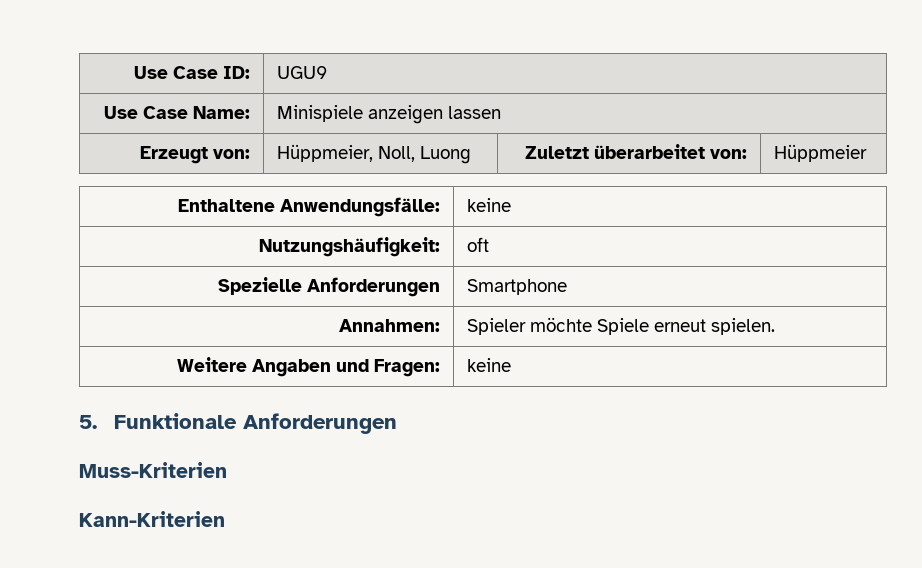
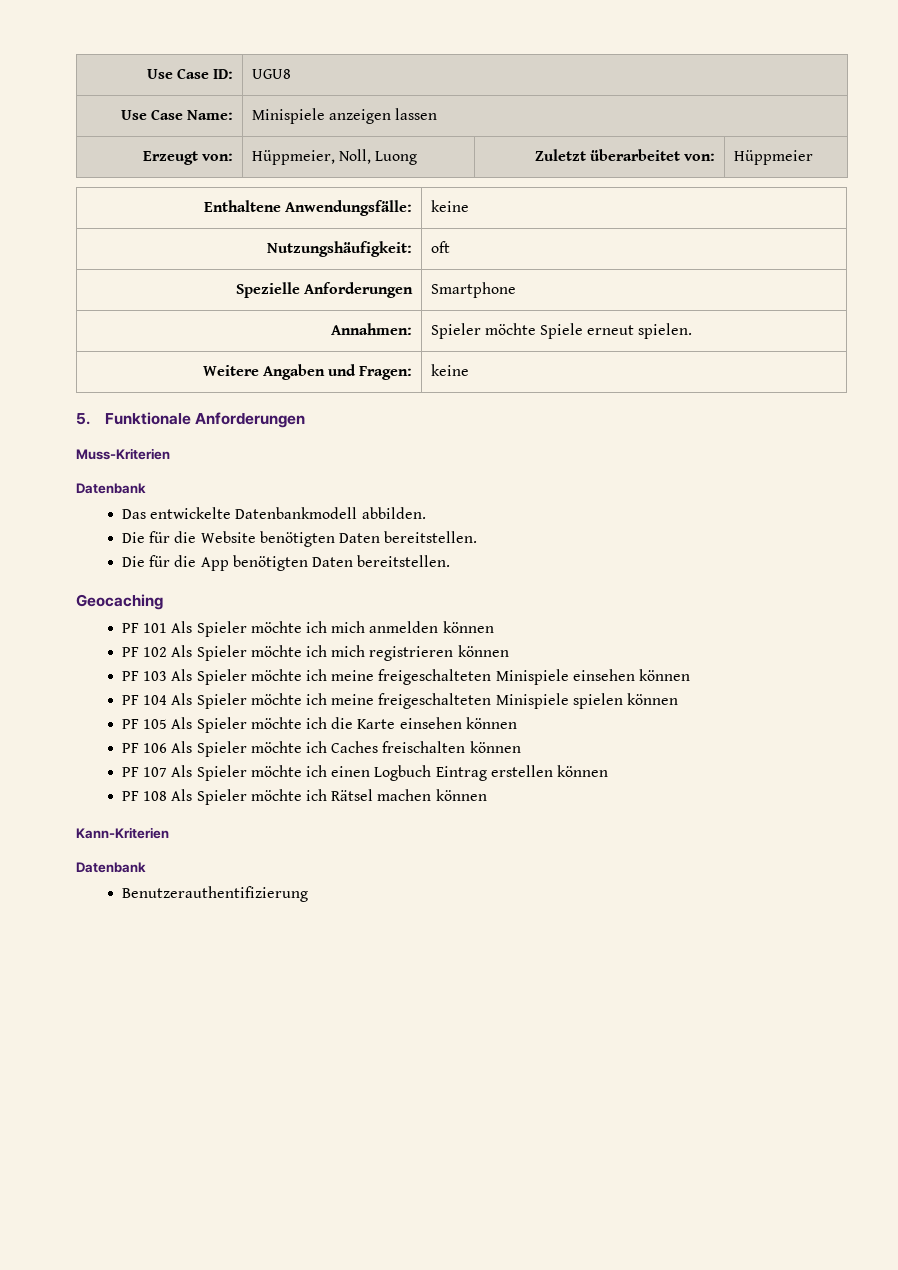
[276,66,327,79] UGU9 -> [251,69,291,79] UGU8
(227, 470) none -> [76,483,146,494] [122,507,426,519] [122,531,478,547] [122,555,451,571] [76,594,163,610] [122,621,494,637] [122,645,509,661] [122,669,690,685] [122,693,678,709] [122,717,517,733] [122,741,521,757] [122,765,608,781] [122,789,487,805] // Datenbank // Das entwickelte Datenbankmodell abbilden. // Die für die Website benötigten Daten bereitstellen. // Die für die App benötigten Daten bereitstellen. // Geocaching // PF 101 Als Spieler möchte ich mich anmelden können // PF 102 Als Spieler möchte ich mich registrieren können // PF 103 Als Spieler möchte ich meine freigeschalteten Minispiele einsehen können // PF 104 Als Spieler möchte ich meine freigeschalteten Minispiele spielen können // PF 105 Als Spieler möchte ich die Karte einsehen können // PF 106 Als Spieler möchte ich Caches freischalten können // PF 107 Als Spieler möchte ich einen Logbuch Eintrag erstellen können // PF 108 Als Spieler möchte ich Rätsel machen können
(225, 519) none -> [76,862,146,873] [122,886,309,902] // Datenbank // Benutzerauthentifizierung

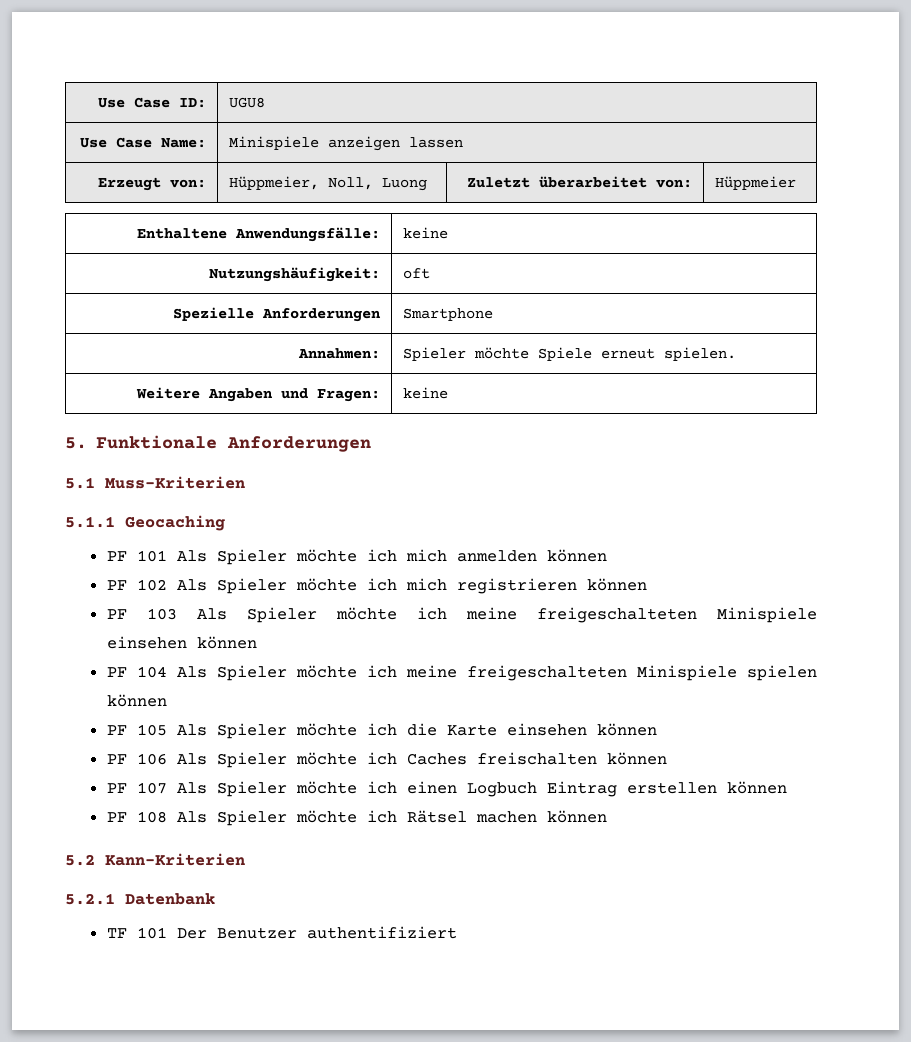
(306, 420) none -> [65,477,95,489] 5.1
[76,483,146,494] [122,507,426,519] [122,531,478,547] [122,555,451,571] Datenbank // Das entwickelte Datenbankmodell abbilden. // Die für die Website benötigten Daten bereitstellen. // Die für die App benötigten Daten bereitstellen. // -> [65,516,115,528] 5.1.1
(487, 795) none -> [65,854,95,866] 5.2
[76,862,146,873] [122,886,309,902] Datenbank // Benutzerauthentifizierung -> [65,893,215,905] [106,926,457,939] 5.2.1 Datenbank // TF 101 Der Benutzer authentifiziert

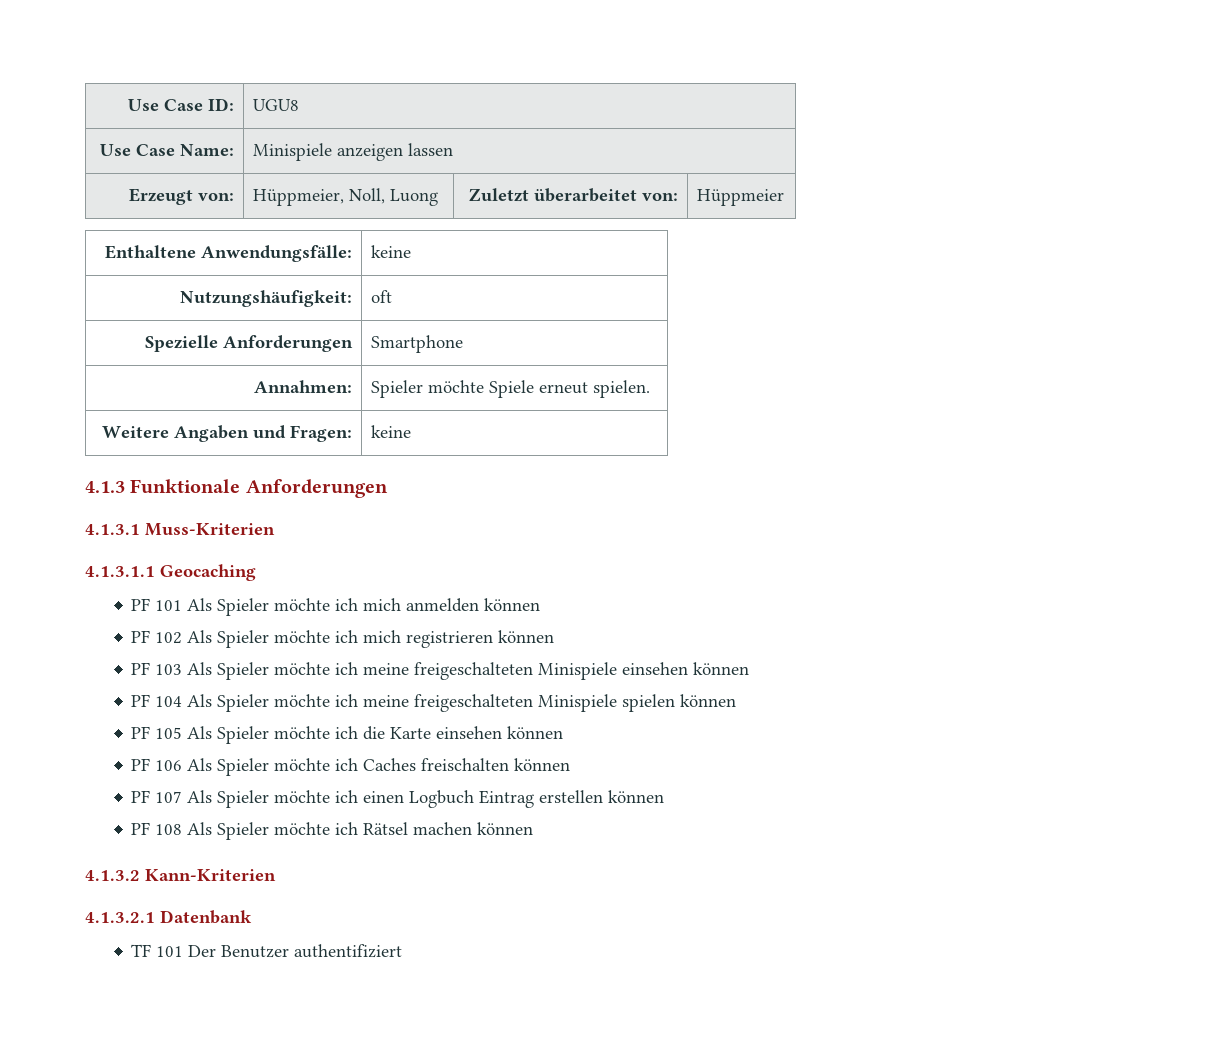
[65,437,87,449] 5. -> [85,481,125,493] 4.1.3
[65,477,95,489] 5.1 -> [85,524,140,535] 4.1.3.1
[65,516,115,528] 5.1.1 -> [85,566,155,577] 4.1.3.1.1
[65,854,95,866] 5.2 -> [85,870,140,881] 4.1.3.2
[65,893,115,905] 5.2.1 -> [85,912,155,923] 4.1.3.2.1

